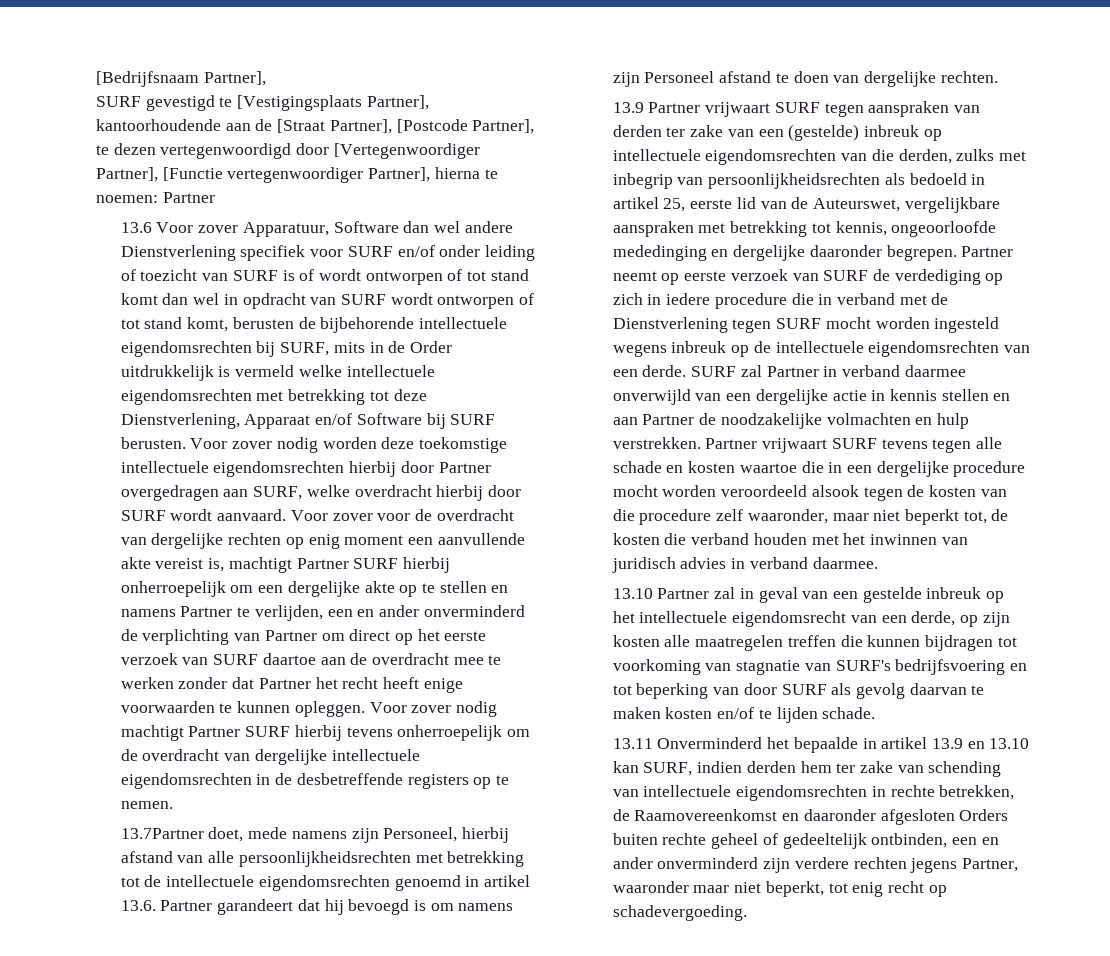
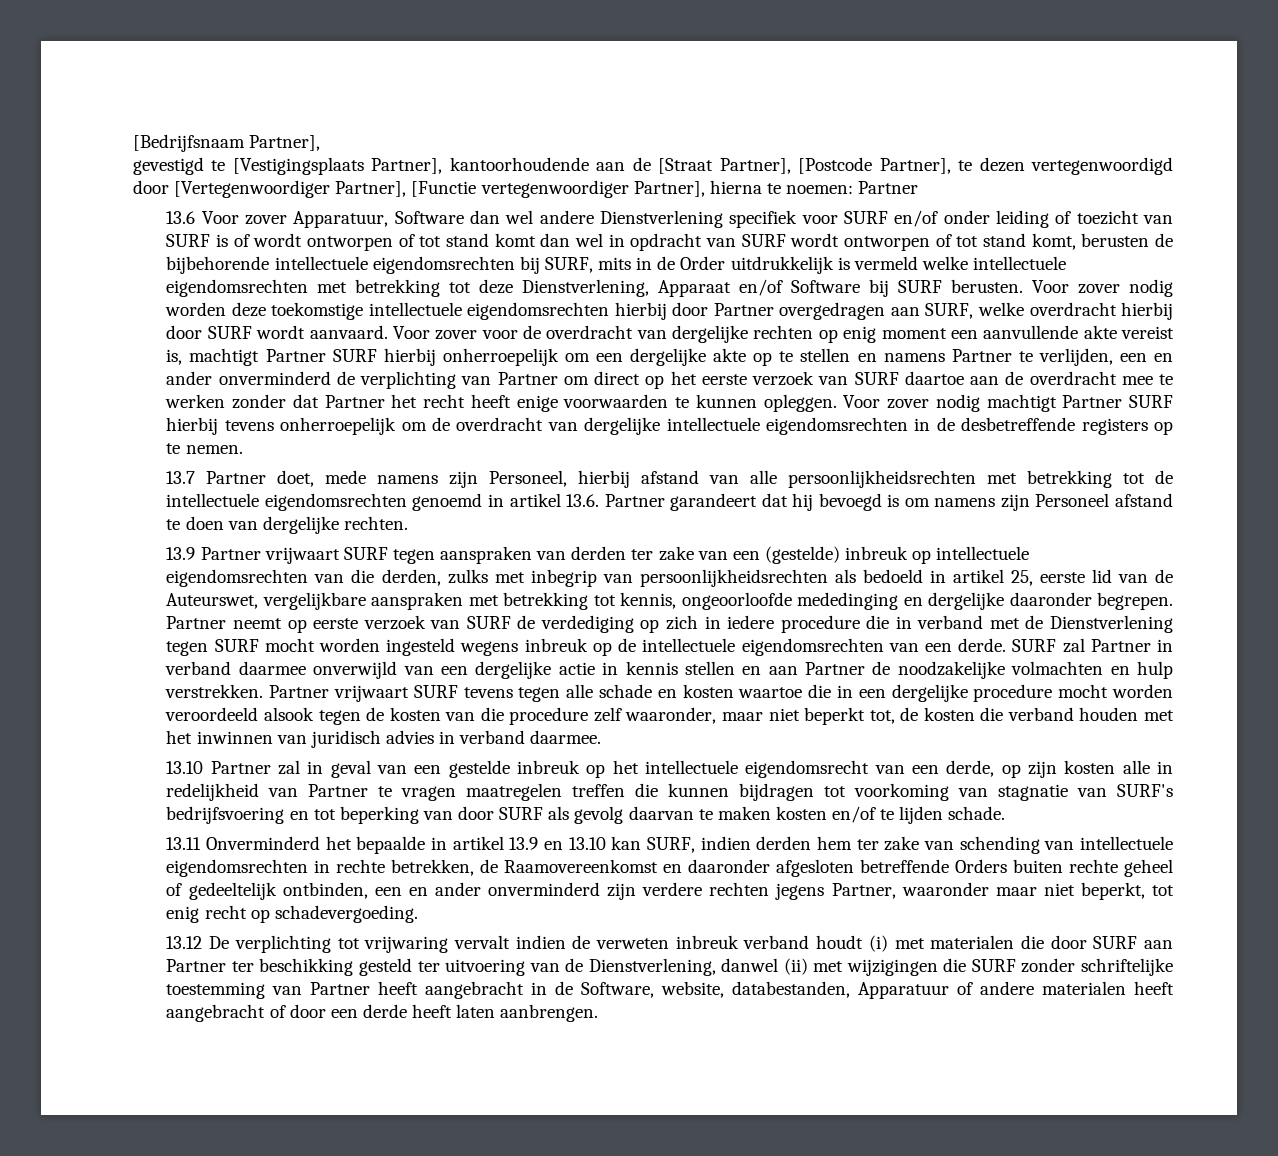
[96,96,141,107] SURF -> (321, 143) none
[120,828,204,839] 13.7Partner -> [166,471,267,484] 13.7 Partner
(691, 641) none -> [1157,761,1174,774] [166,783,457,801] in redelijkheid van Partner te vragen
(955, 817) none -> [860,859,950,873] betreffende
(747, 913) none -> [166,935,1174,953] [166,958,1173,976] [166,981,1174,999] [166,1004,599,1022] // 13.12 De verplichting tot vrijwaring vervalt indien de verweten inbreuk verband houdt (i) met materialen die door SURF aan Partner ter beschikking gesteld ter uitvoering van de Dienstverlening, danwel (ii) met wijzigingen die SURF zonder schriftelijke toestemming van Partner heeft aangebracht in de Software, website, databestanden, Apparatuur of andere materialen heeft aangebracht of door een derde heeft laten aanbrengen.

